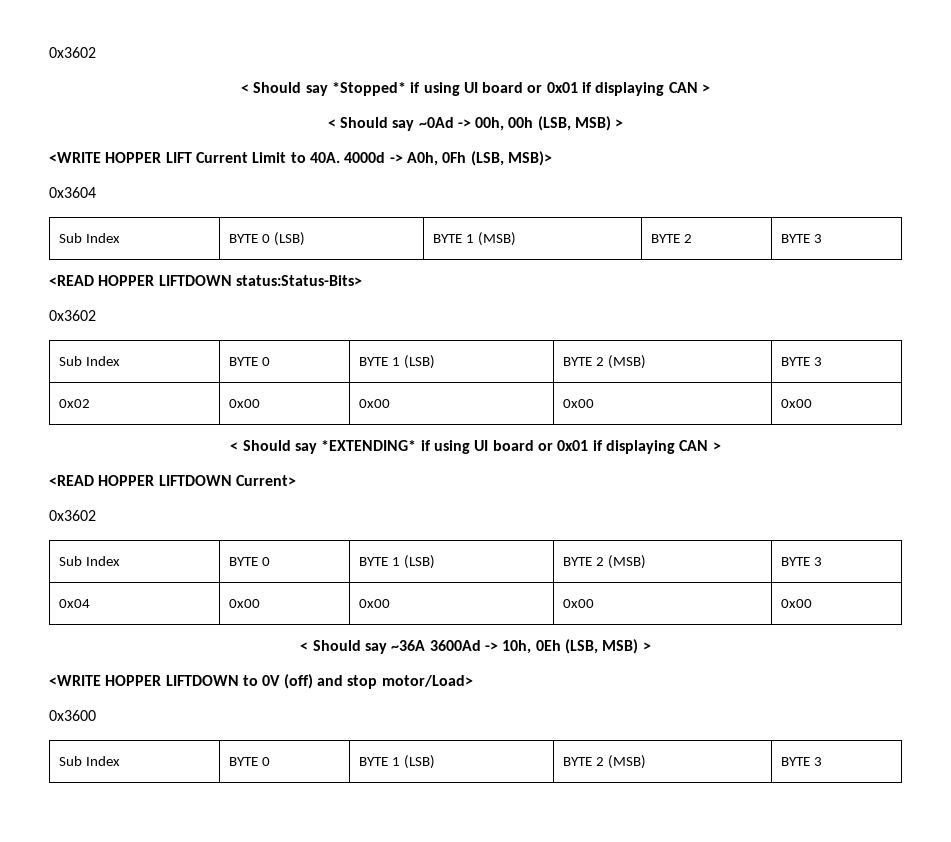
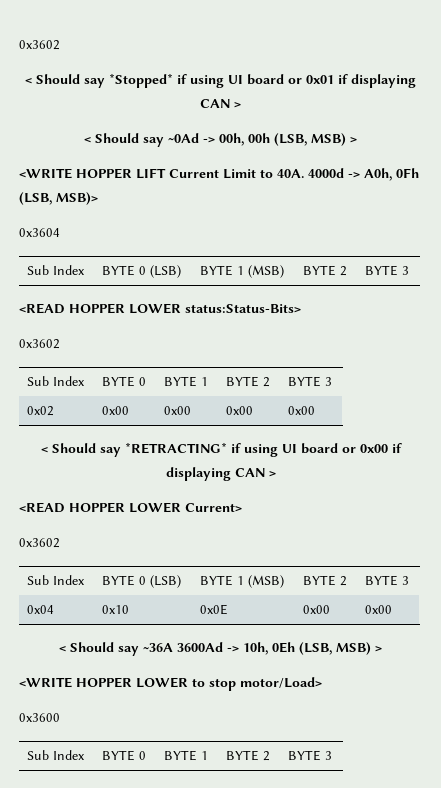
[158,275,232,286] LIFTDOWN -> [129,303,181,314] LOWER
[403,355,435,369] [562,355,646,369] (LSB) | BYTE 2 (MSB) -> [226,376,271,387] | BYTE 2
[321,440,589,454] *EXTENDING* if using UI board or 0x01 -> [124,442,388,457] *RETRACTING* if using UI board or 0x00
[158,475,232,486] LIFTDOWN -> [129,502,181,513] LOWER
[358,555,435,569] [562,555,646,569] | BYTE 1 (LSB) | BYTE 2 (MSB) -> [150,575,182,588] [200,575,285,588] [303,575,348,586] (LSB) | BYTE 1 (MSB) | BYTE 2
[228,599,260,608] [358,599,390,608] 0x00 | 0x00 -> [102,605,130,614] [200,604,229,615] 0x10 | 0x0E
[165,674,343,689] LIFTDOWN to 0V (off) and -> [136,677,205,688] LOWER to
[403,755,435,769] [562,755,646,769] (LSB) | BYTE 2 (MSB) -> [226,750,271,761] | BYTE 2

